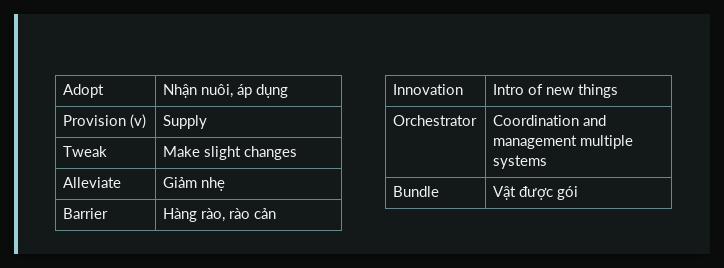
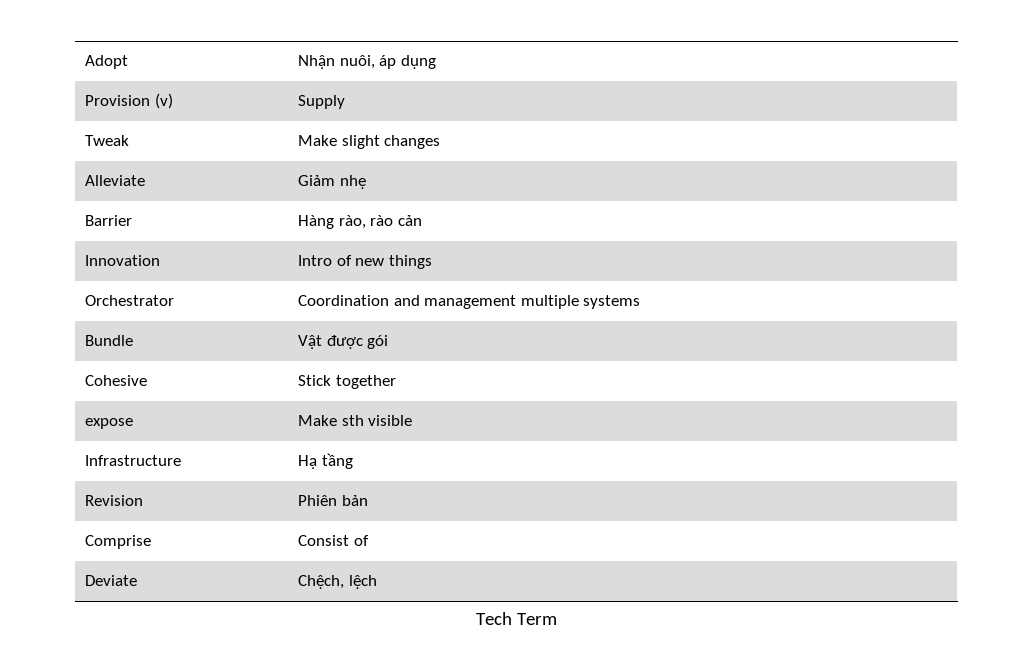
(579, 193) none -> [85,375,148,386] [298,375,396,389] [85,418,134,429] [298,415,413,426] [85,455,182,466] [298,453,353,469] [85,495,144,506] [298,495,368,506] [85,535,152,549] [298,535,369,546] [85,575,138,586] [298,575,377,589] [476,612,557,625] // Cohesive | Stick together // expose | Make sth visible // Infrastructure | Hạ tầng // Revision | Phiên bản // Comprise | Consist of // Deviate | Chệch, lệch // Tech Term

